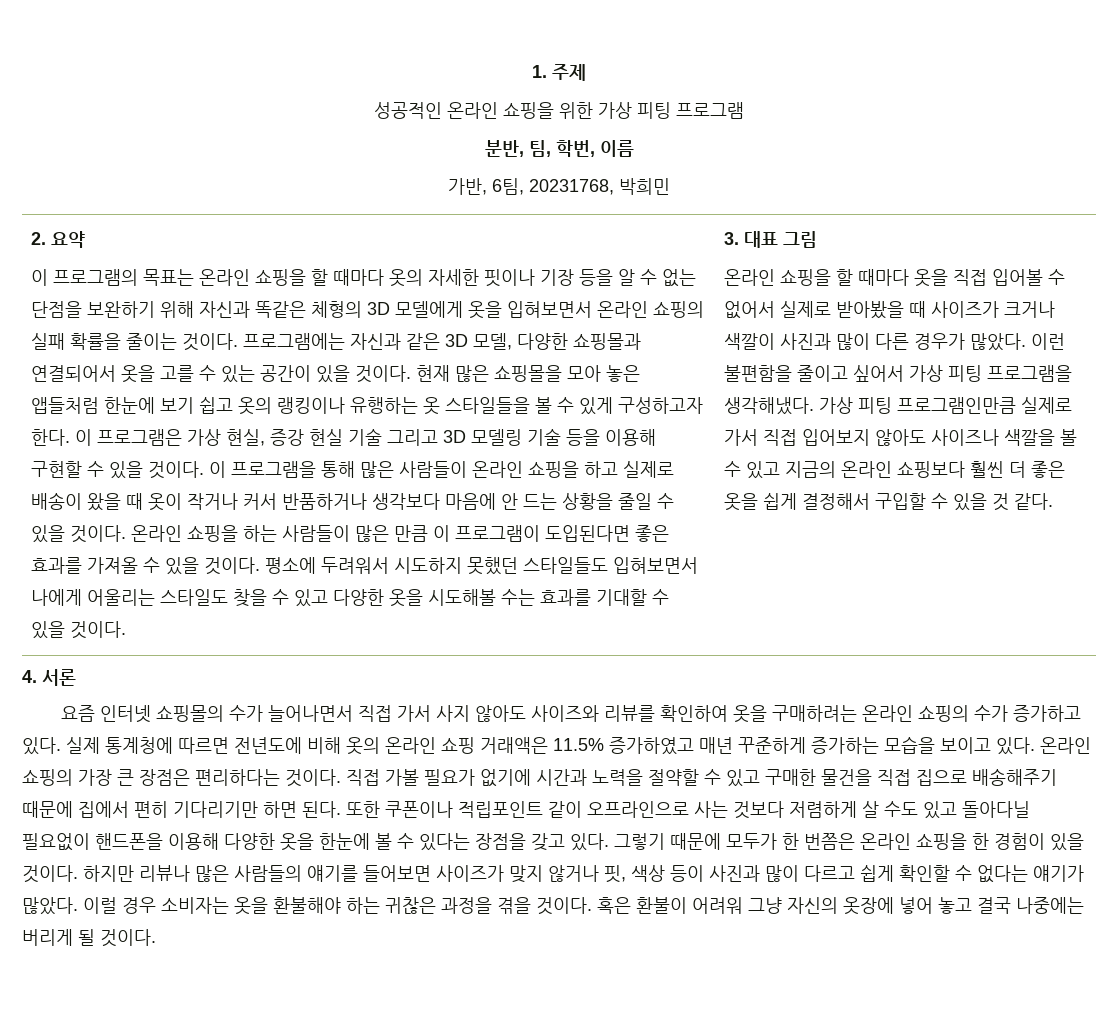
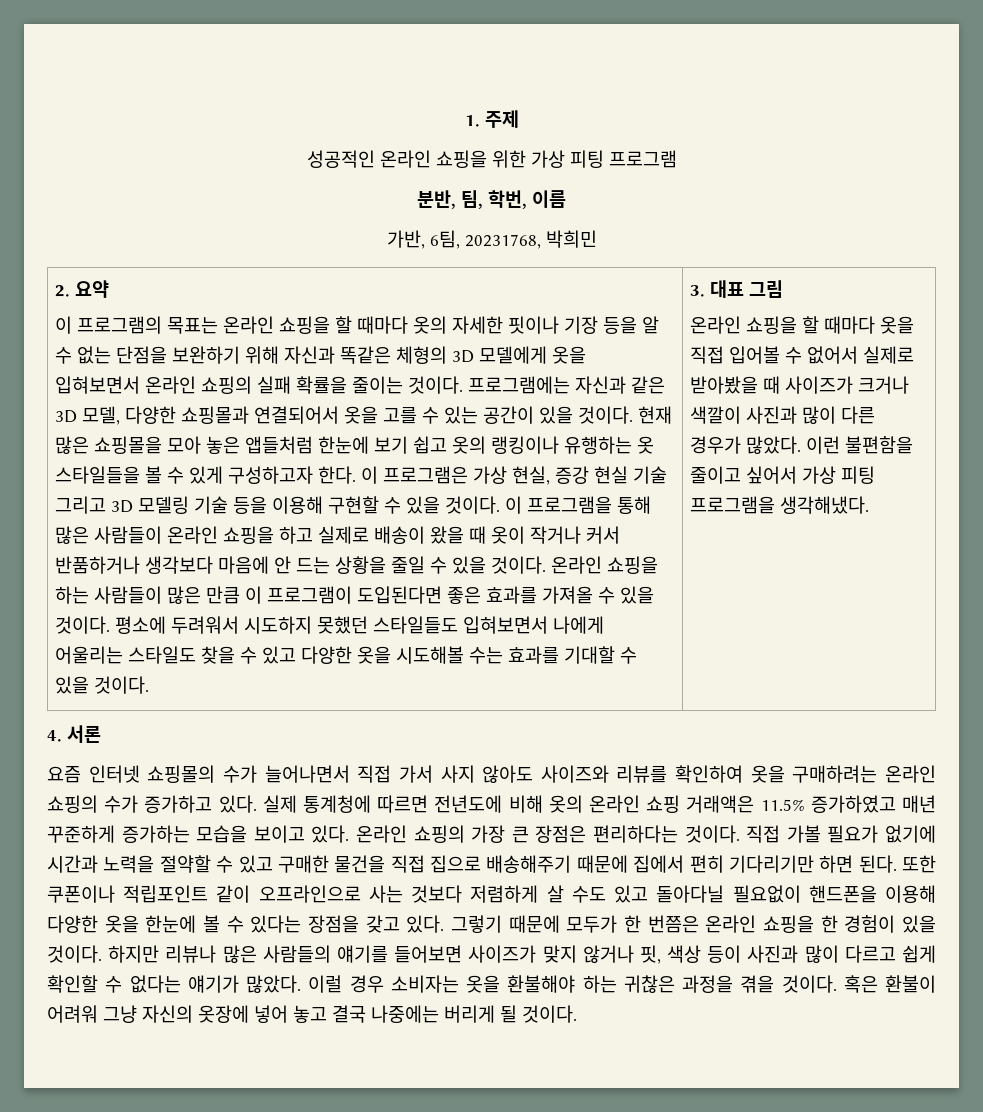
[819,397,1073,414] [724,429,1078,446] [724,461,1066,479] [724,493,1054,511] 가상 피팅 프로그램인만큼 실제로 가서 직접 입어보지 않아도 사이즈나 색깔을 볼 수 있고 지금의 온라인 쇼핑보다 훨씬 더 좋은 옷을 쉽게 결정해서 구입할 수 있을 것 같다. -> (869, 505) none

